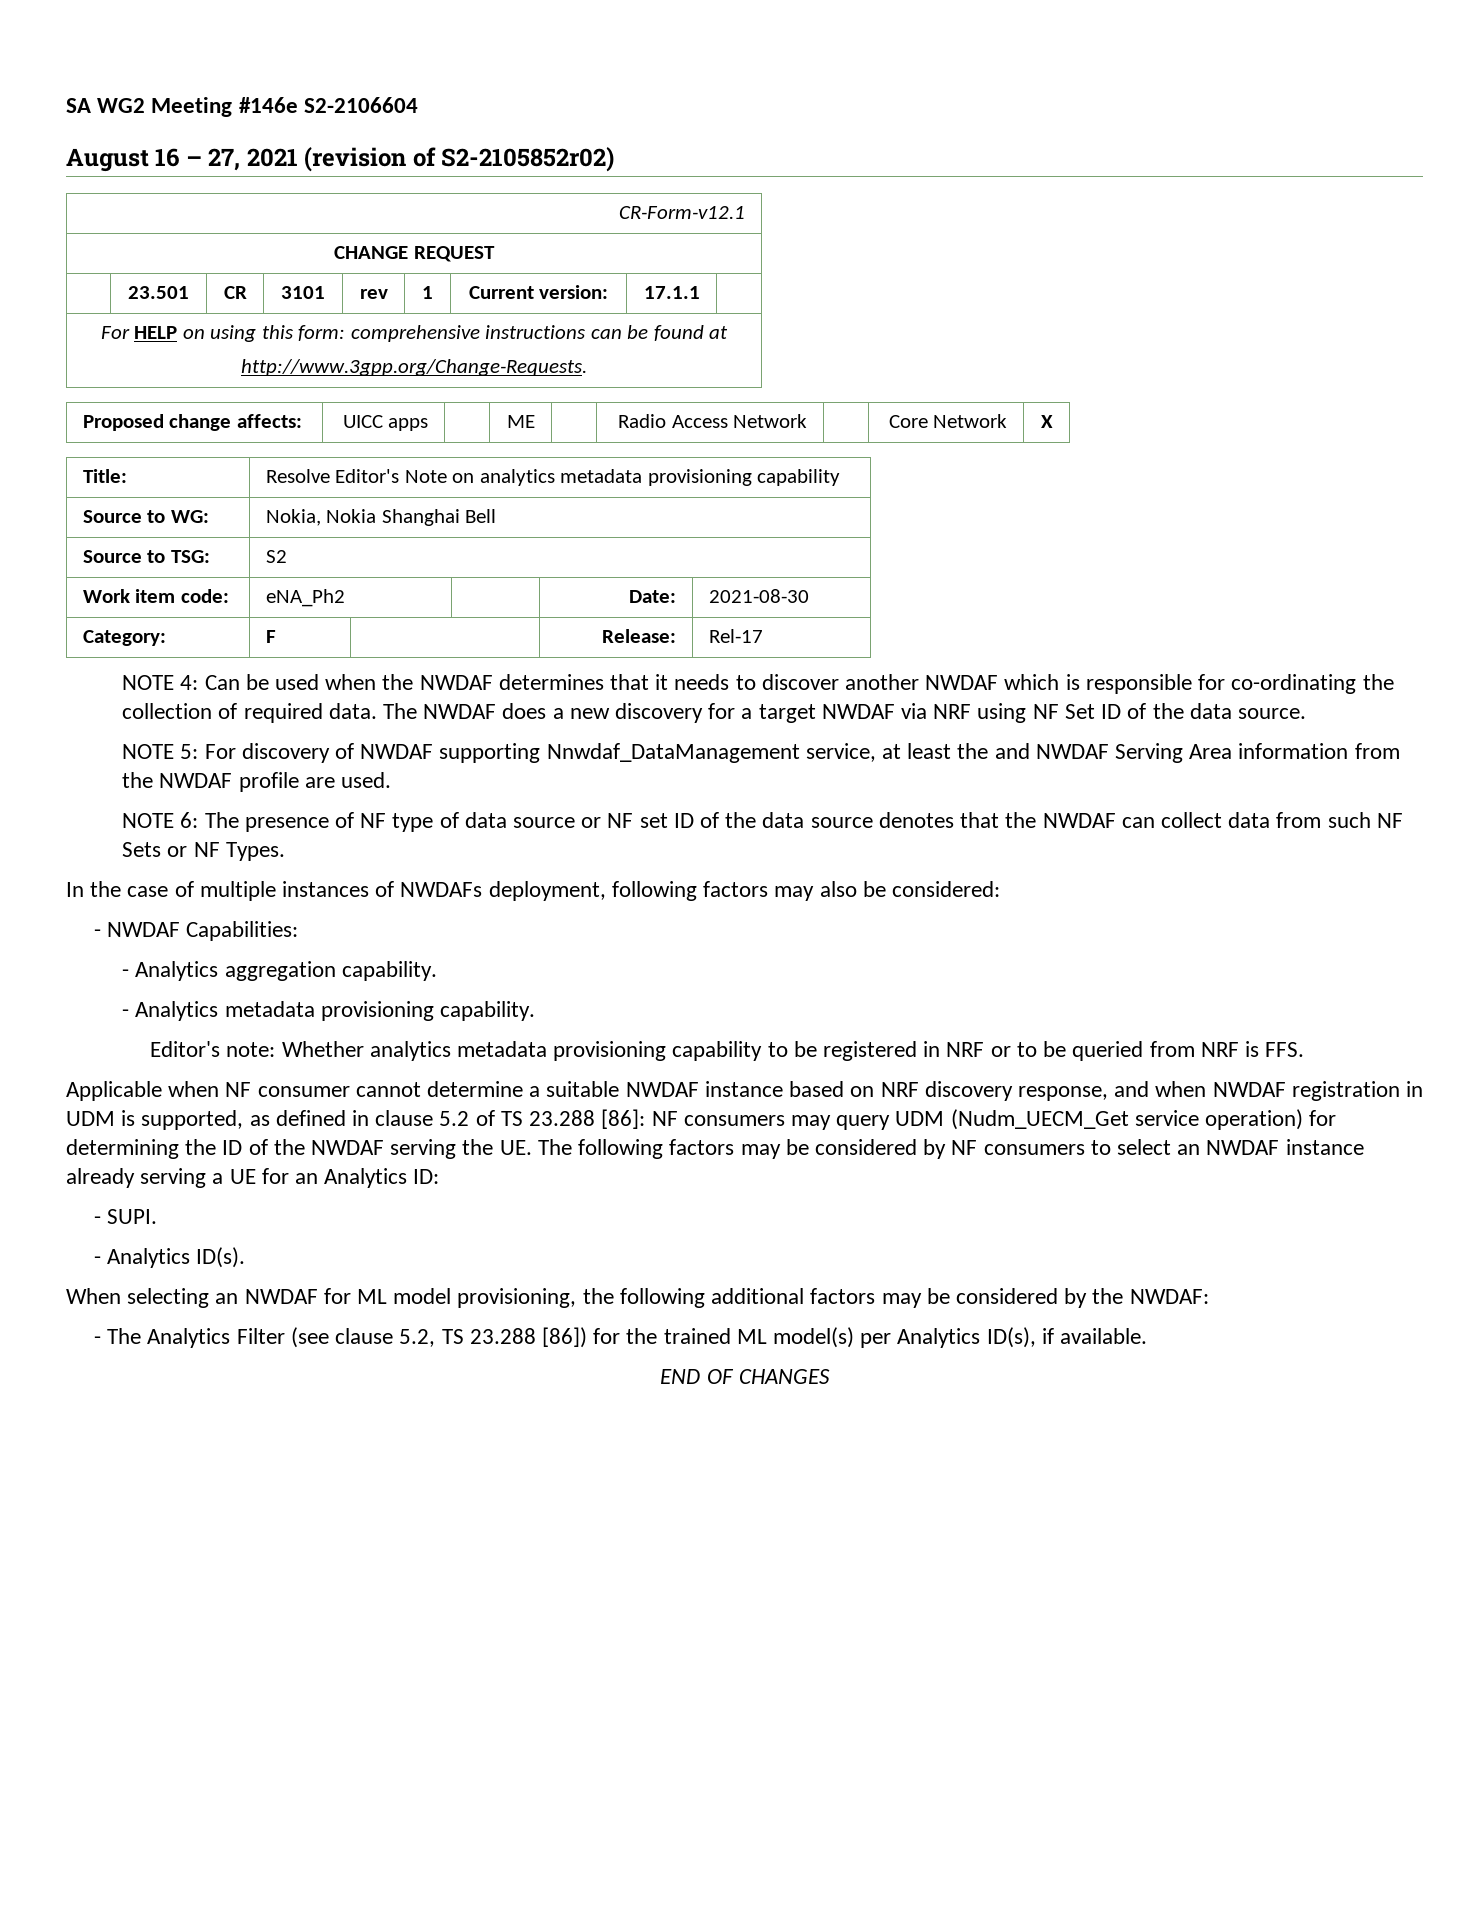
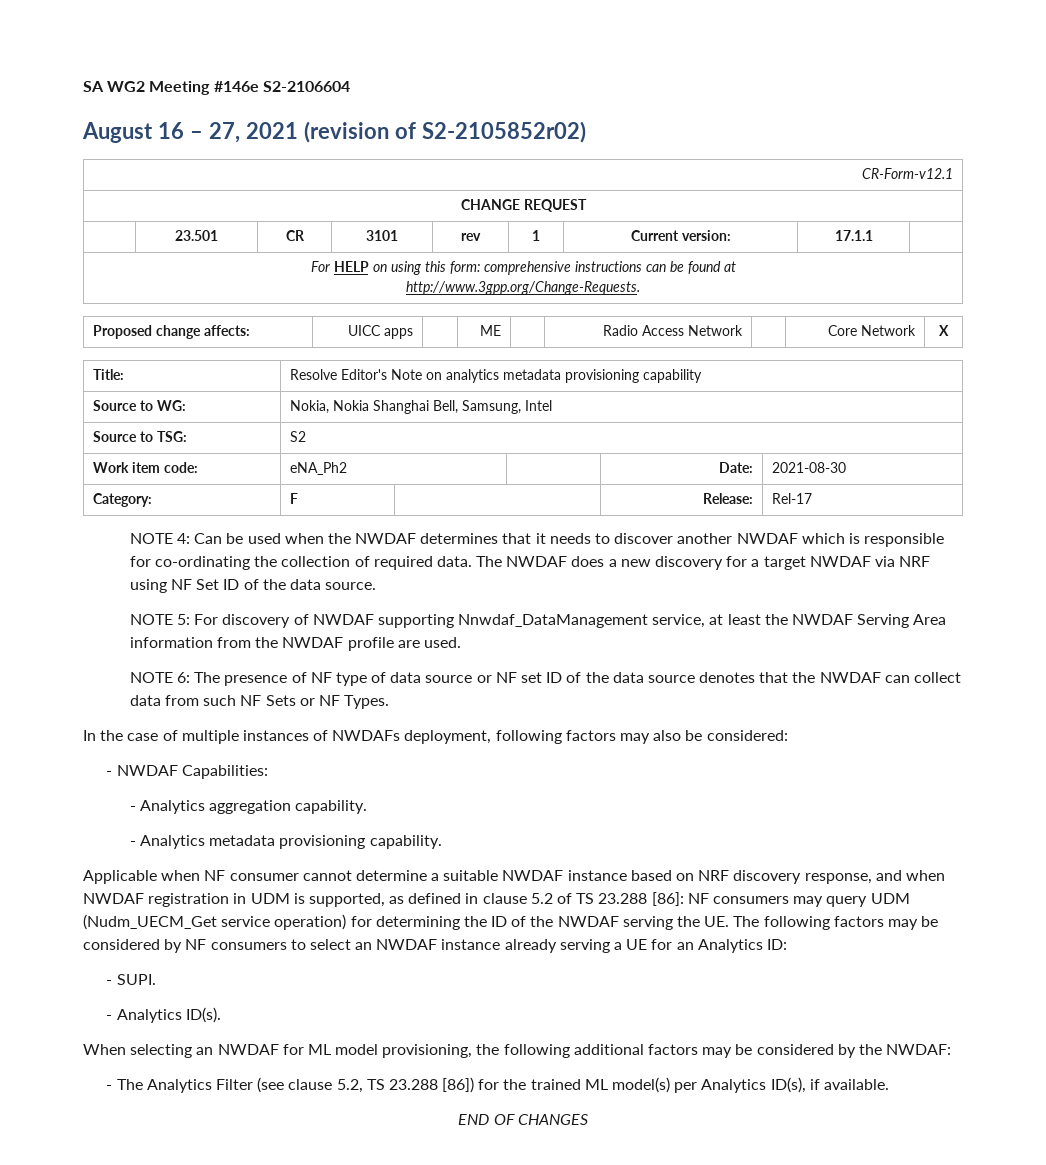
[465,509,497,523] Bell -> [432,400,552,414] Bell, Samsung, Intel
[994,743,1030,759] and -> (788, 619) none
[150,1041,1305,1061] // Editor's note: Whether analytics metadata provisioning capability to be registered in NRF or to be queried from NRF is FFS. -> (442, 842) none

